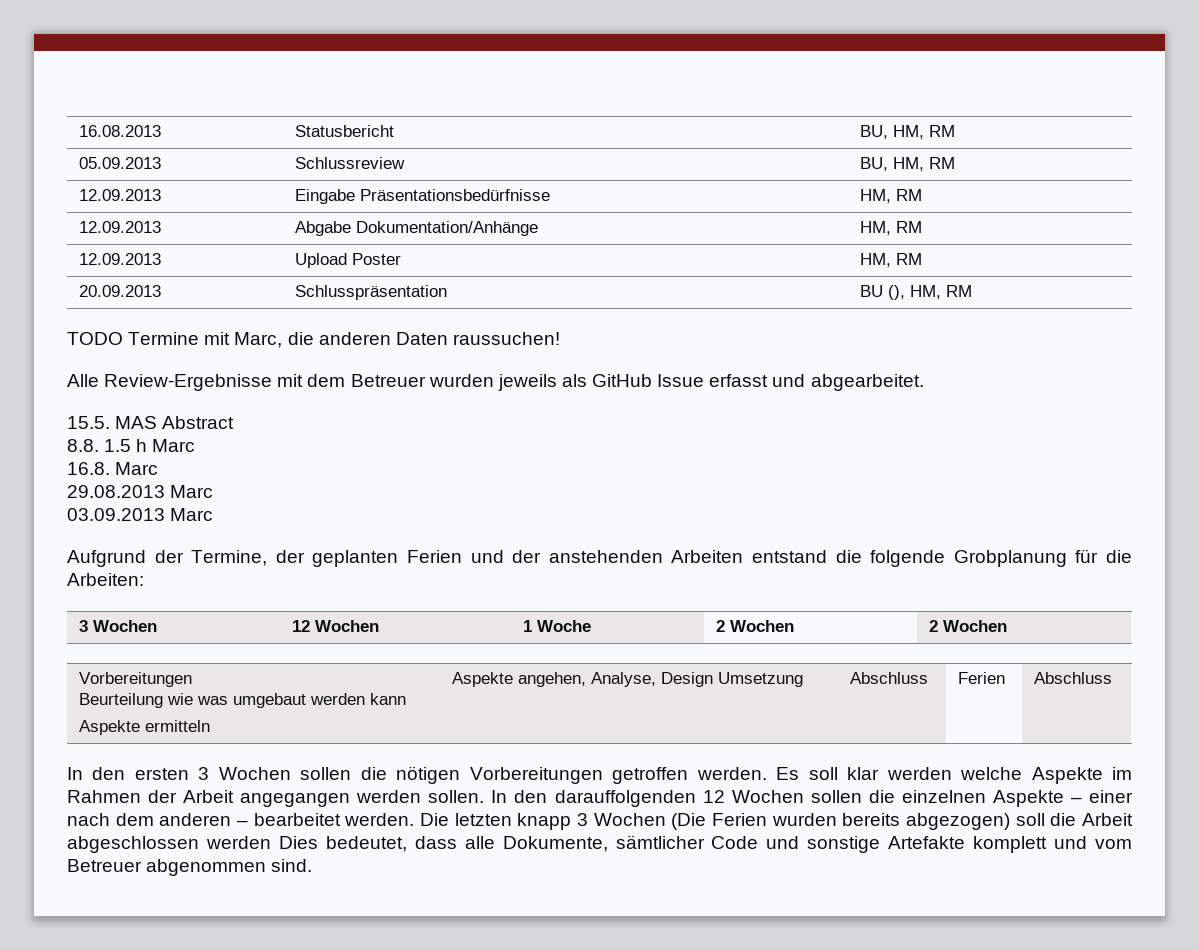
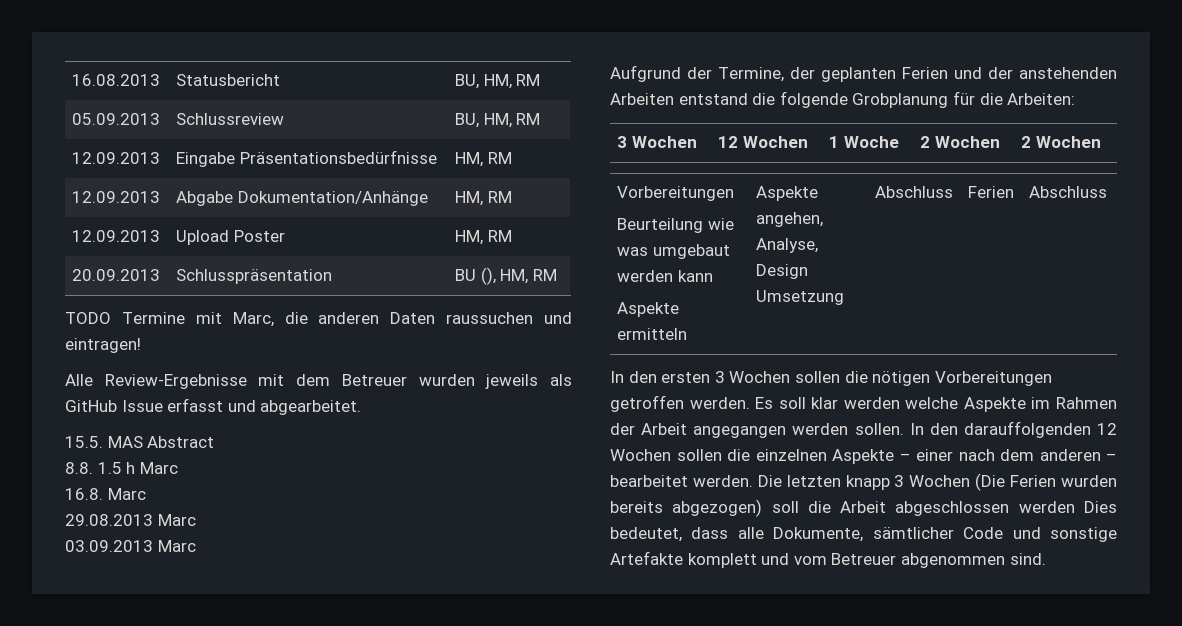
[452,332,560,345] raussuchen! -> [446,312,572,324] [65,338,141,353] raussuchen und eintragen!

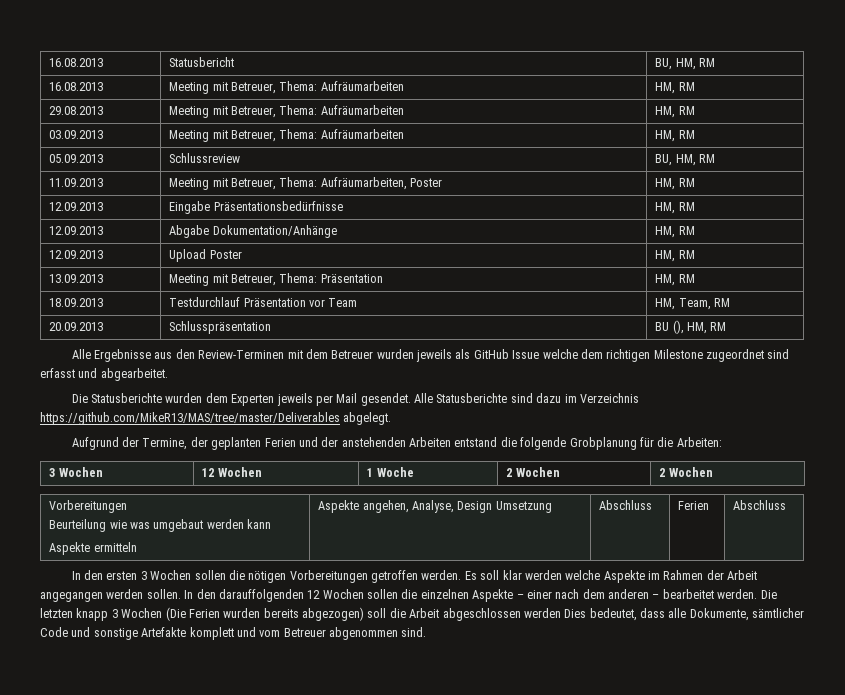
(541, 80) none -> [49,82,104,91] [169,81,404,94] [655,82,695,94] [49,106,104,115] [169,105,404,118] [655,106,695,118] [49,130,104,139] [169,129,404,142] [655,130,695,142] // 16.08.2013 | Meeting mit Betreuer, Thema: Aufräumarbeiten | HM, RM // 29.08.2013 | Meeting mit Betreuer, Thema: Aufräumarbeiten | HM, RM // 03.09.2013 | Meeting mit Betreuer, Thema: Aufräumarbeiten | HM, RM
(541, 119) none -> [49,178,104,187] [169,177,443,190] [655,178,695,190] // 11.09.2013 | Meeting mit Betreuer, Thema: Aufräumarbeiten, Poster | HM, RM
(512, 236) none -> [49,274,104,283] [169,273,383,286] [655,274,695,286] [49,298,104,307] [169,297,358,307] [655,298,730,310] // 13.09.2013 | Meeting mit Betreuer, Thema: Präsentation | HM, RM // 18.09.2013 | Testdurchlauf Präsentation vor Team | HM, Team, RM
[65,312,572,327] [65,338,141,353] [65,374,247,389] TODO Termine mit Marc, die anderen Daten raussuchen und eintragen! // Alle Review-Ergebnisse -> [71,349,285,362] Alle Ergebnisse aus den Review-Terminen
[167,398,362,415] [65,436,215,448] [65,462,178,474] [65,488,146,500] [65,514,196,526] [65,540,196,552] erfasst und abgearbeitet. // 15.5. MAS Abstract // 8.8. 1.5 h Marc // 16.8. Marc // 29.08.2013 Marc // 03.09.2013 Marc -> [542,349,790,362] [40,368,168,381] [71,393,639,406] [40,412,392,425] welche dem richtigen Milestone zugeordnet sind erfasst und abgearbeitet. // Die Statusberichte wurden dem Experten jeweils per Mail gesendet. Alle Statusberichte sind dazu im Verzeichnis https://github.com/MikeR13/MAS/tree/master/Deliverables abgelegt.

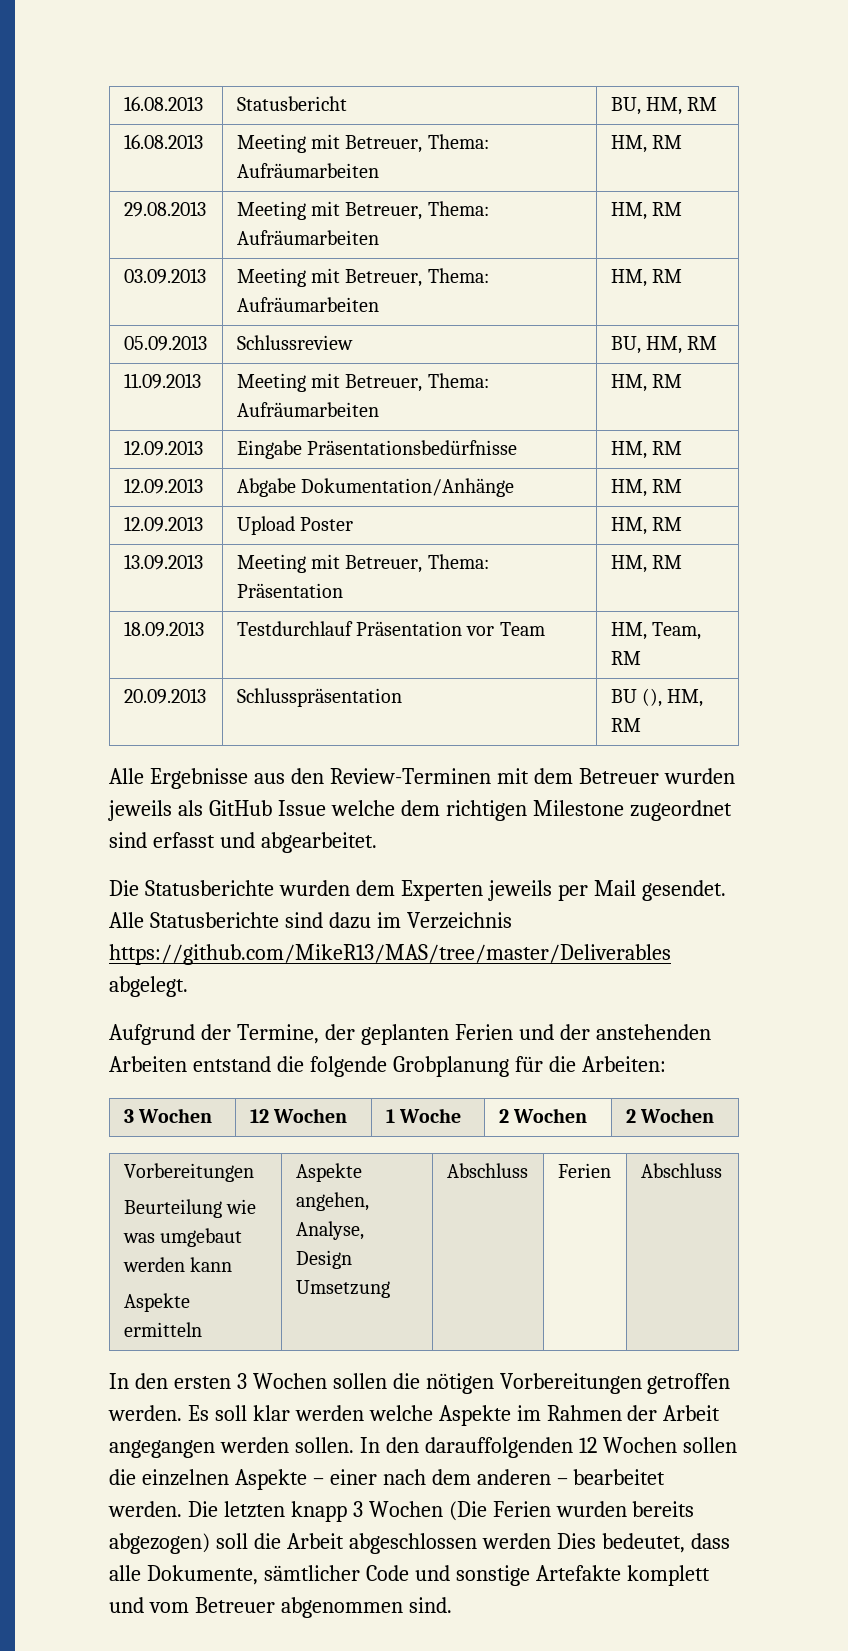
[320,177,443,190] Aufräumarbeiten, Poster -> [236,402,379,417] Aufräumarbeiten

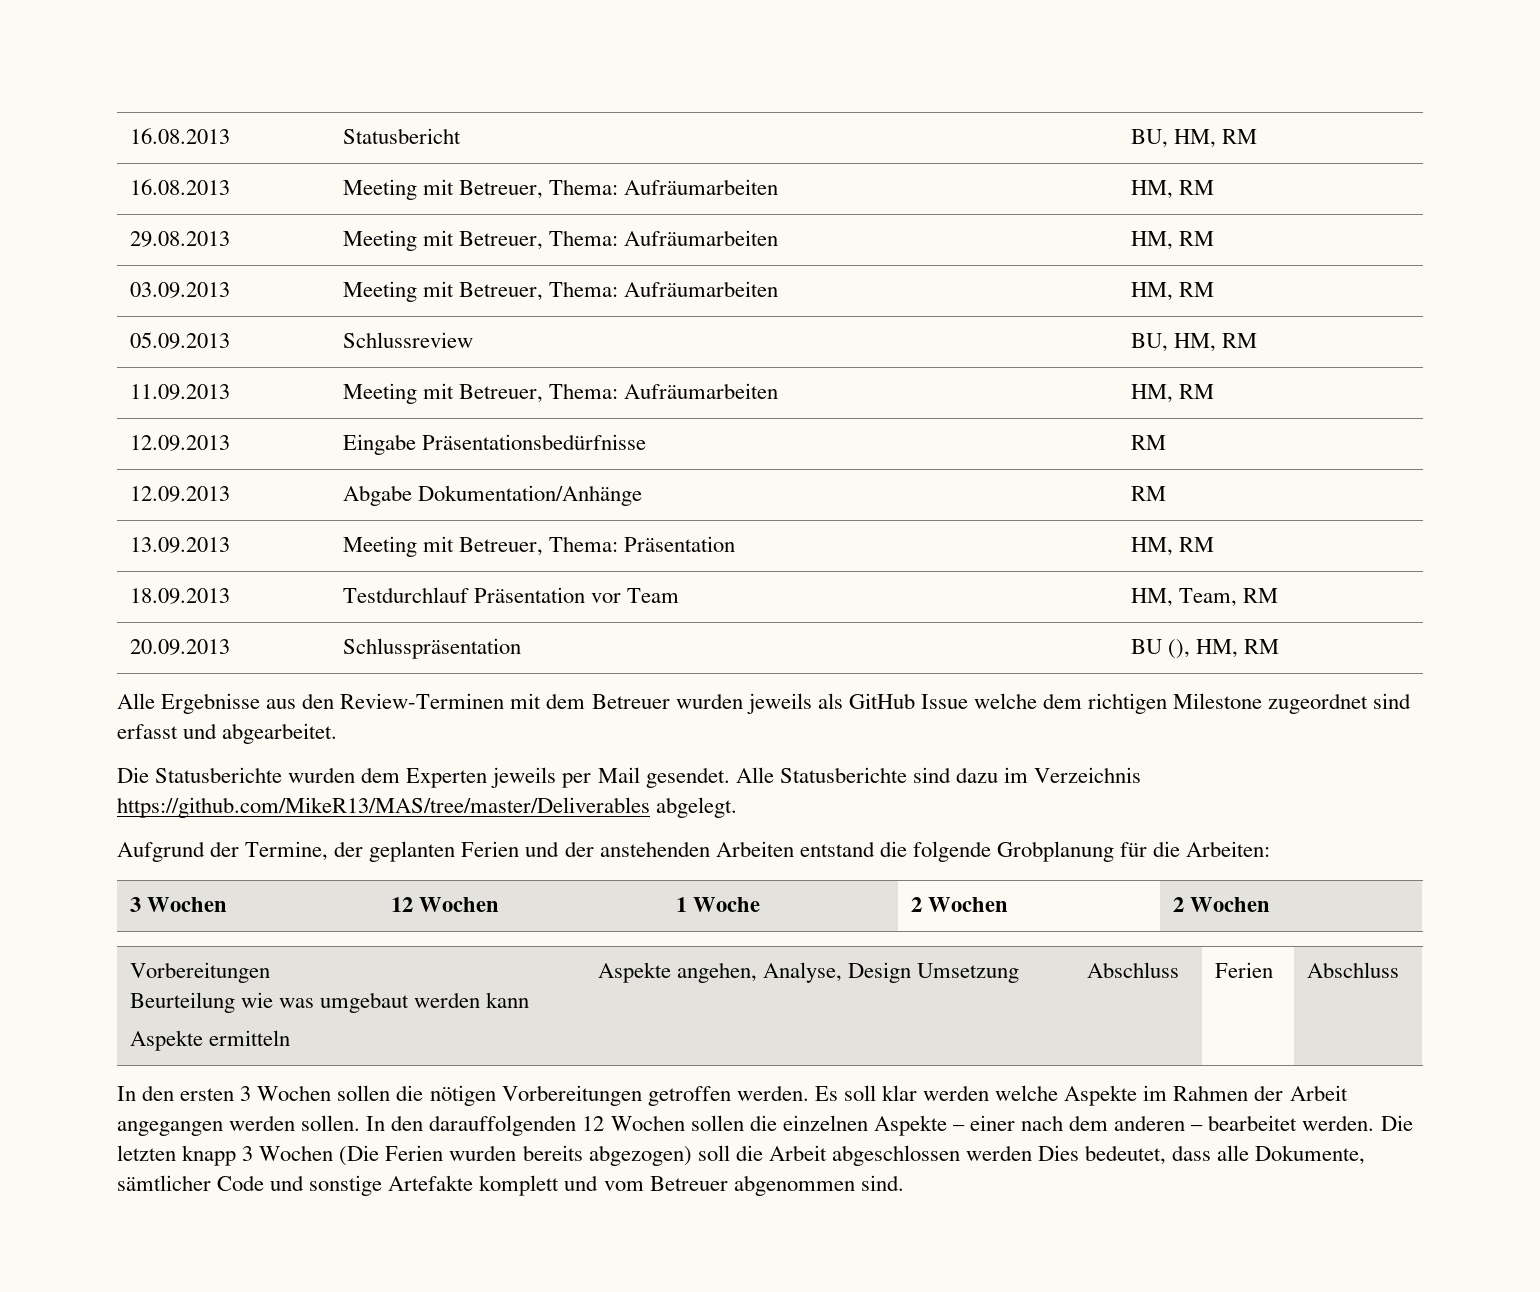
[610,441,647,459] HM, -> (647, 442) none
[610,479,683,497] [123,516,203,532] [236,516,354,535] [610,517,647,535] HM, RM // 12.09.2013 | Upload Poster | HM, -> (643, 495) none

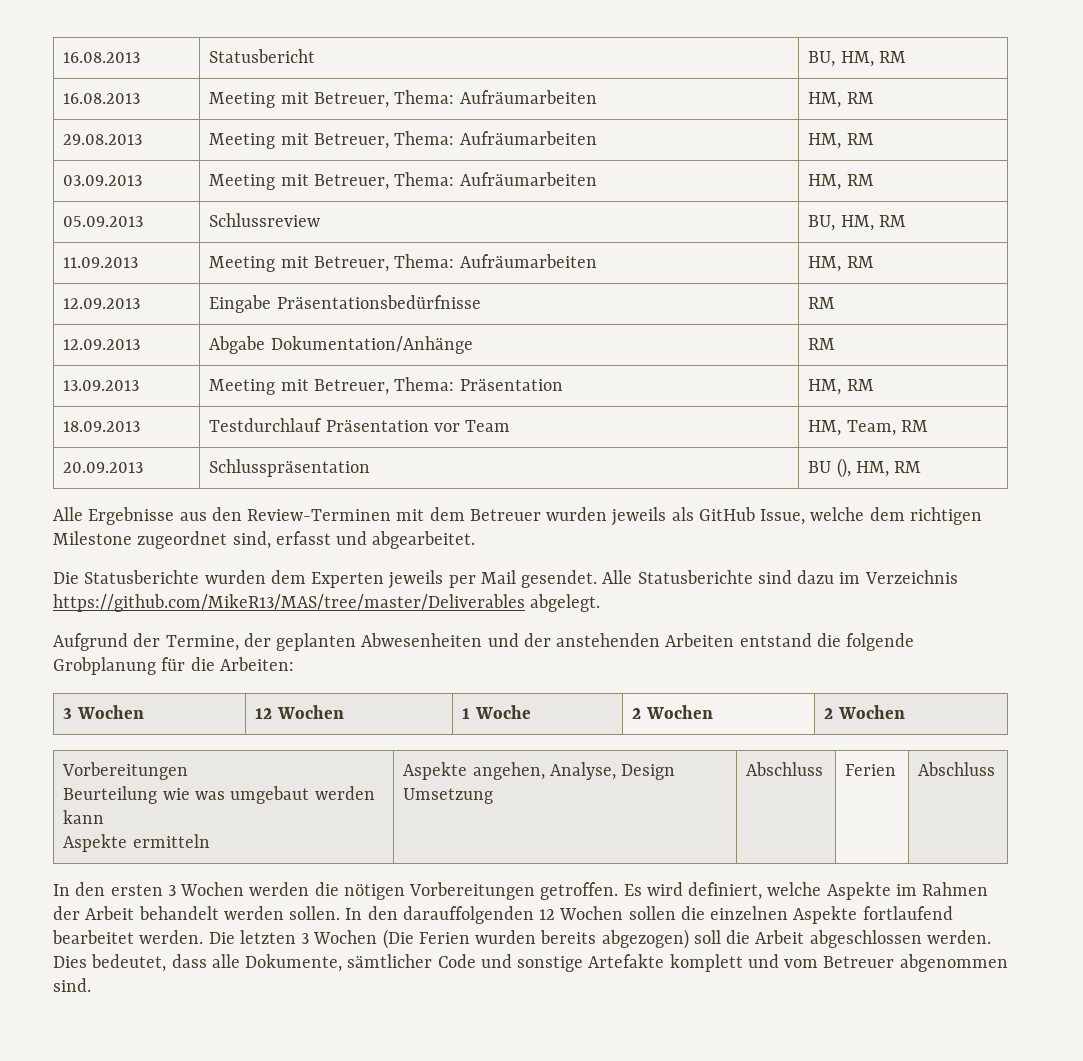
[920,694,968,709] Issue -> [760,509,806,525] Issue,
[1373,693,1412,709] sind -> [232,531,271,549] sind,
[461,841,520,857] Ferien -> [361,633,483,647] Abwesenheiten
[337,1085,391,1101] sollen -> [249,882,310,896] werden
[647,1085,990,1106] getroffen werden. Es soll klar werden -> [540,882,763,900] getroffen. Es wird definiert,
[117,1121,223,1136] angegangen -> [138,906,219,920] behandelt
[952,1115,1204,1131] – einer nach dem anderen – -> [862,906,953,920] fortlaufend
[182,1145,237,1166] knapp -> (296, 937) none
[965,1145,1032,1161] werden -> [926,930,991,944] werden.

